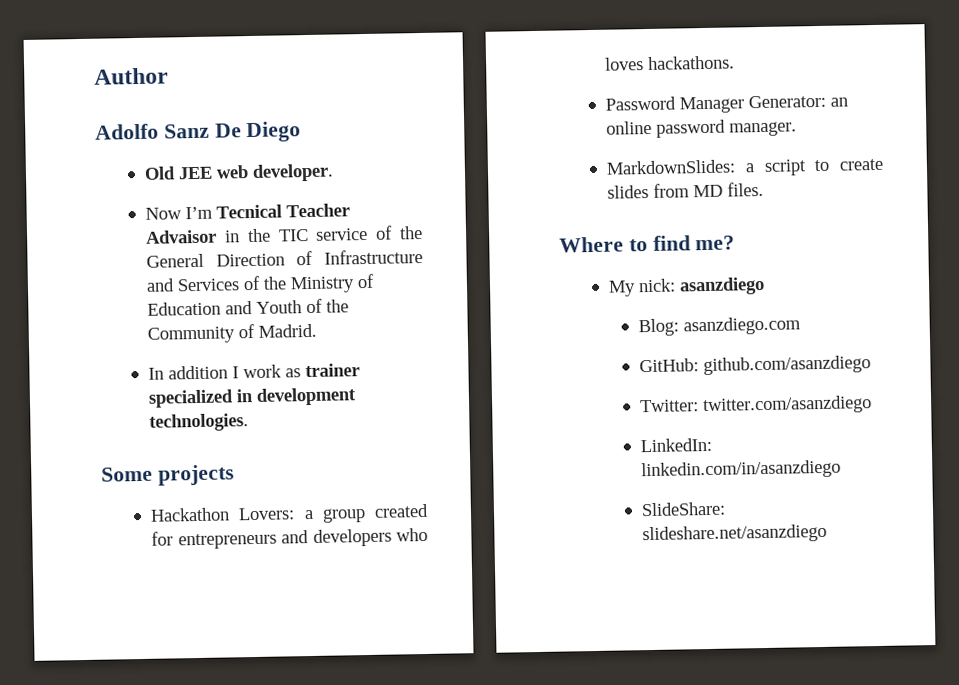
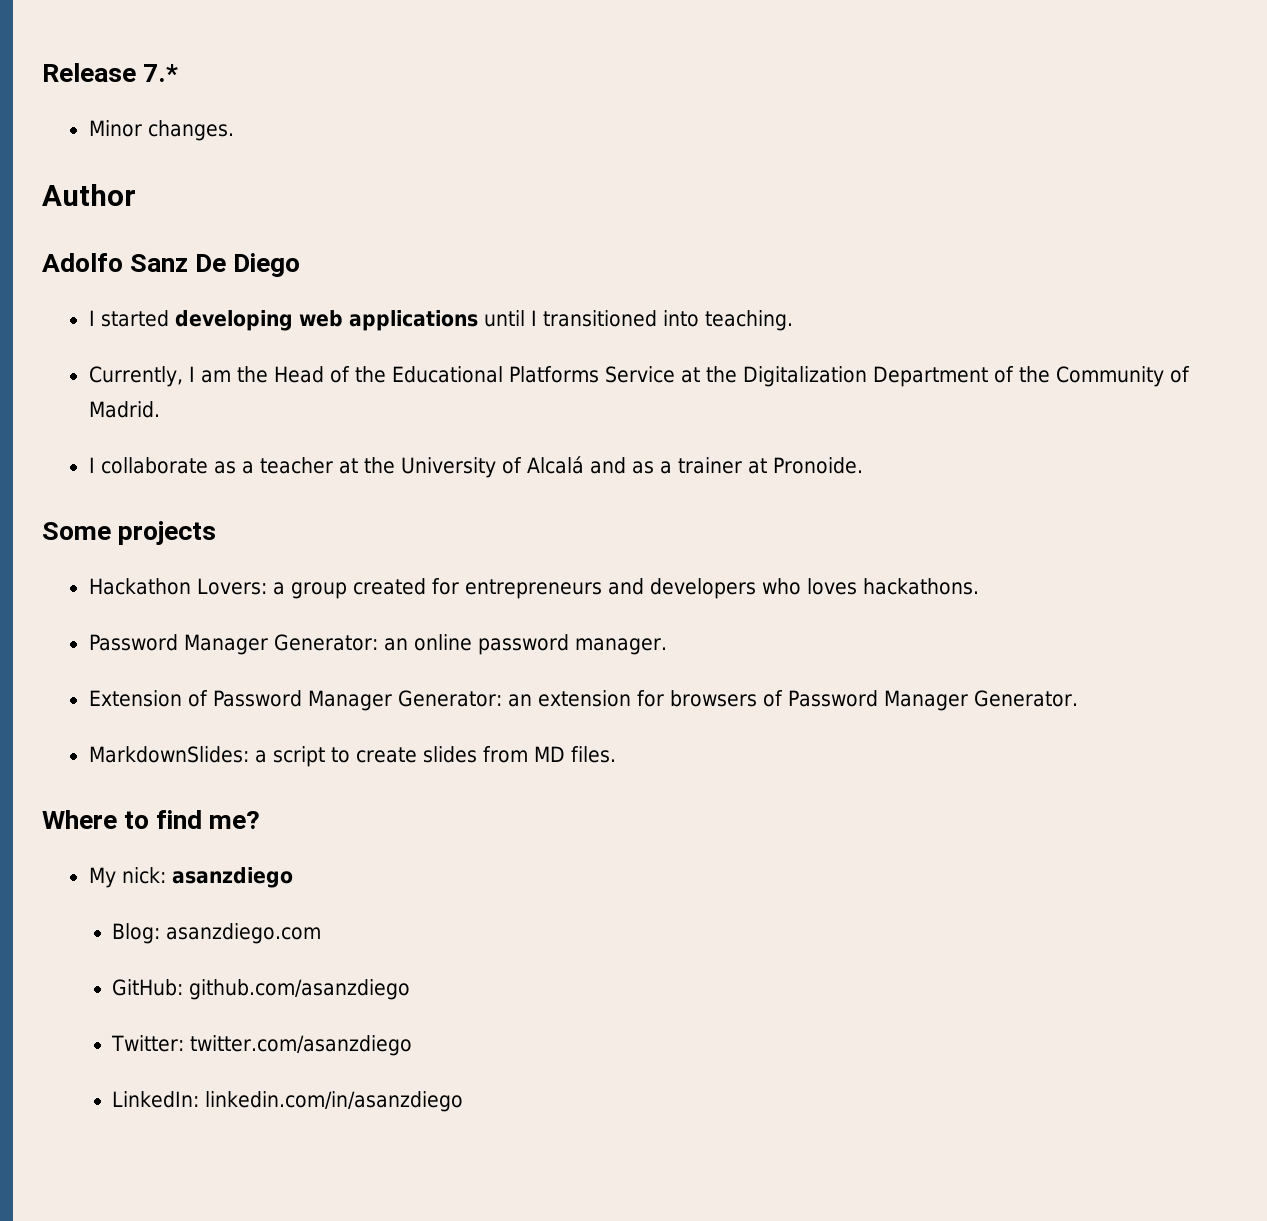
(94, 76) none -> [42,63,179,82] [88,120,234,141] Release 7.* // Minor changes. //
[144,163,335,182] [145,203,351,220] [145,225,423,244] [146,248,423,268] [146,273,376,294] [147,300,303,316] Old JEE web developer. // Now I’m Tecnical Teacher Advaisor in the TIC service of the General Direction of Infrastructure and Services of the Ministry of Education and Youth -> [88,310,793,331] [88,366,988,387] I started developing web applications until I transitioned into teaching. // Currently, I am the Head of the Educational Platforms Service at the Digitalization Department
[148,363,361,380] [148,387,358,408] [149,413,250,432] In addition I work as trainer specialized in development technologies. -> [88,456,863,478] I collaborate as a teacher at the University of Alcalá and as a trainer at Pronoide.
(798, 129) none -> [88,690,1079,711] // Extension of Password Manager Generator: an extension for browsers of Password Manager Generator.
[640,501,726,517] [641,523,827,545] // SlideShare: slideshare.net/asanzdiego -> (464, 1101) none

